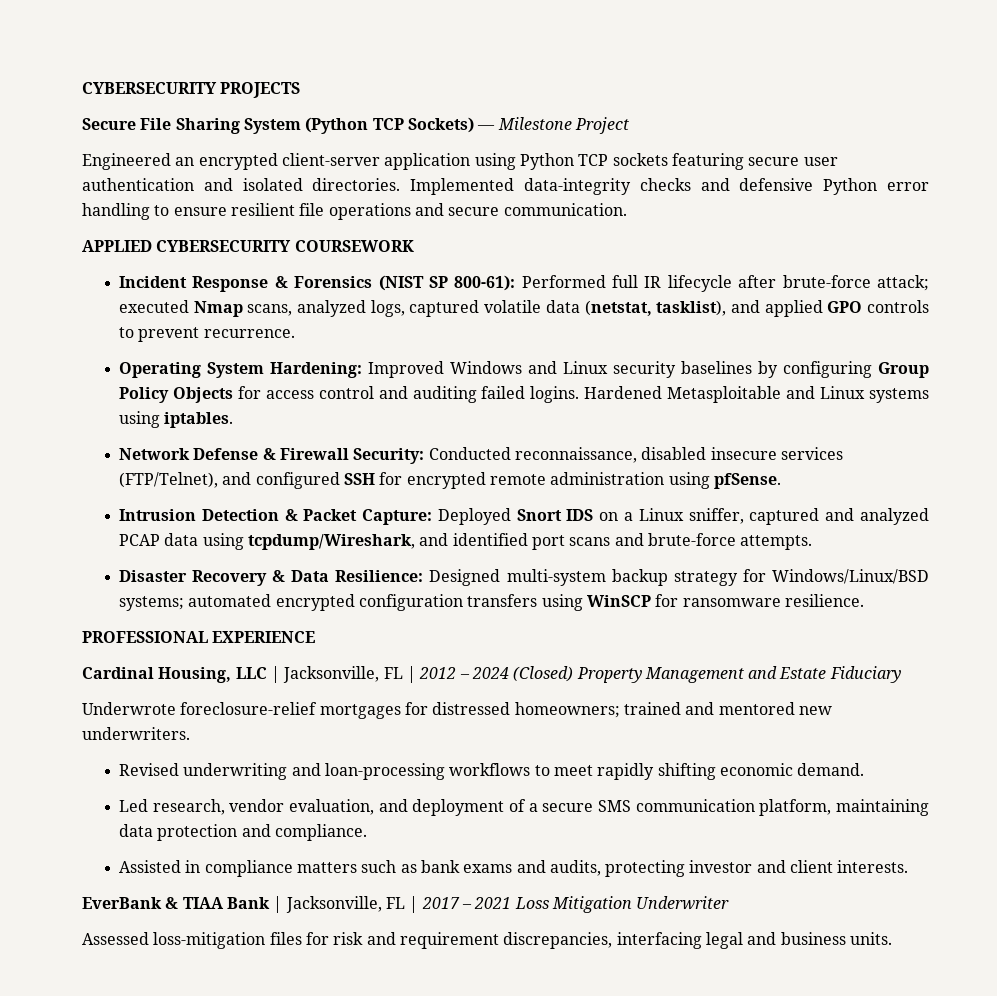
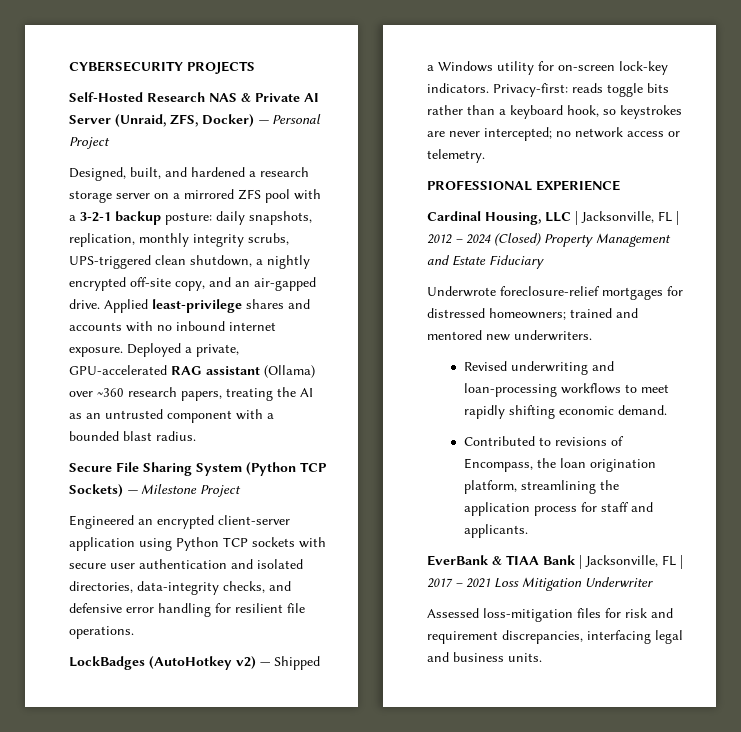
(301, 90) none -> [69,92,319,102] [69,114,321,127] [69,137,110,149] [69,167,309,181] [69,189,321,203] [69,211,312,225] [69,233,289,247] [69,255,310,269] [69,277,316,291] [69,299,310,313] [69,321,276,332] [69,343,239,357] [69,365,315,378] [69,387,313,401] [69,409,274,423] [69,431,196,441] // Self-Hosted Research NAS & Private AI Server (Unraid, ZFS, Docker) — Personal Project // Designed, built, and hardened a research storage server on a mirrored ZFS pool with a 3-2-1 backup posture: daily snapshots, replication, monthly integrity scrubs, UPS-triggered clean shutdown, a nightly encrypted off-site copy, and an air-gapped drive. Applied least-privilege shares and accounts with no inbound internet exposure. Deployed a private, GPU-accelerated RAG assistant (Ollama) over ~360 research papers, treating the AI as an untrusted component with a bounded blast radius.
[671,153,744,170] featuring -> [299,537,326,548] with
[312,178,691,195] directories. Implemented data-integrity checks -> [69,581,265,595] directories, data-integrity checks,
[823,178,878,195] Python -> (122, 608) none
[154,203,627,220] [82,240,414,252] [118,275,929,292] [118,300,930,317] [118,327,295,342] [118,361,930,378] [118,386,929,403] [118,411,234,428] [118,447,843,464] [118,472,781,489] [118,508,929,525] [118,533,813,550] [118,569,930,586] [118,594,864,611] to ensure resilient file operations and secure communication. // APPLIED CYBERSECURITY COURSEWORK // Incident Response & Forensics (NIST SP 800-61): Performed full IR lifecycle after brute-force attack; executed Nmap scans, analyzed logs, captured volatile data (netstat, tasklist), and applied GPO controls to prevent recurrence. // Operating System Hardening: Improved Windows and Linux security baselines by configuring Group Policy Objects for access control and auditing failed logins. Hardened Metasploitable and Linux systems using iptables. // Network Defense & Firewall Security: Conducted reconnaissance, disabled insecure services (FTP/Telnet), and configured SSH for encrypted remote administration using pfSense. // Intrusion Detection & Packet Capture: Deployed Snort IDS on a Linux sniffer, captured and analyzed PCAP data using tcpdump/Wireshark, and identified port scans and brute-force attempts. // Disaster Recovery & Data Resilience: Designed multi-system backup strategy for Windows/Linux/BSD systems; automated encrypted configuration transfers using WinSCP for ransomware resilience. -> [215,603,305,613] [69,626,134,639] [69,656,320,670] [427,61,668,75] [427,83,669,97] [427,105,682,119] [427,127,680,141] [427,149,485,163] for resilient file operations. // LockBadges (AutoHotkey v2) — Shipped a Windows utility for on-screen lock-key indicators. Privacy-first: reads toggle bits rather than a keyboard hook, so keystrokes are never intercepted; no network access or telemetry.
[118,799,930,816] [118,824,367,841] [118,860,909,877] Led research, vendor evaluation, and deployment of a secure SMS communication platform, maintaining data protection and compliance. // Assisted in compliance matters such as bank exams and audits, protecting investor and client interests. -> [463,436,624,446] [463,458,656,472] [463,480,619,494] [463,502,653,516] [463,524,528,538] Contributed to revisions of Encompass, the loan origination platform, streamlining the application process for staff and applicants.

